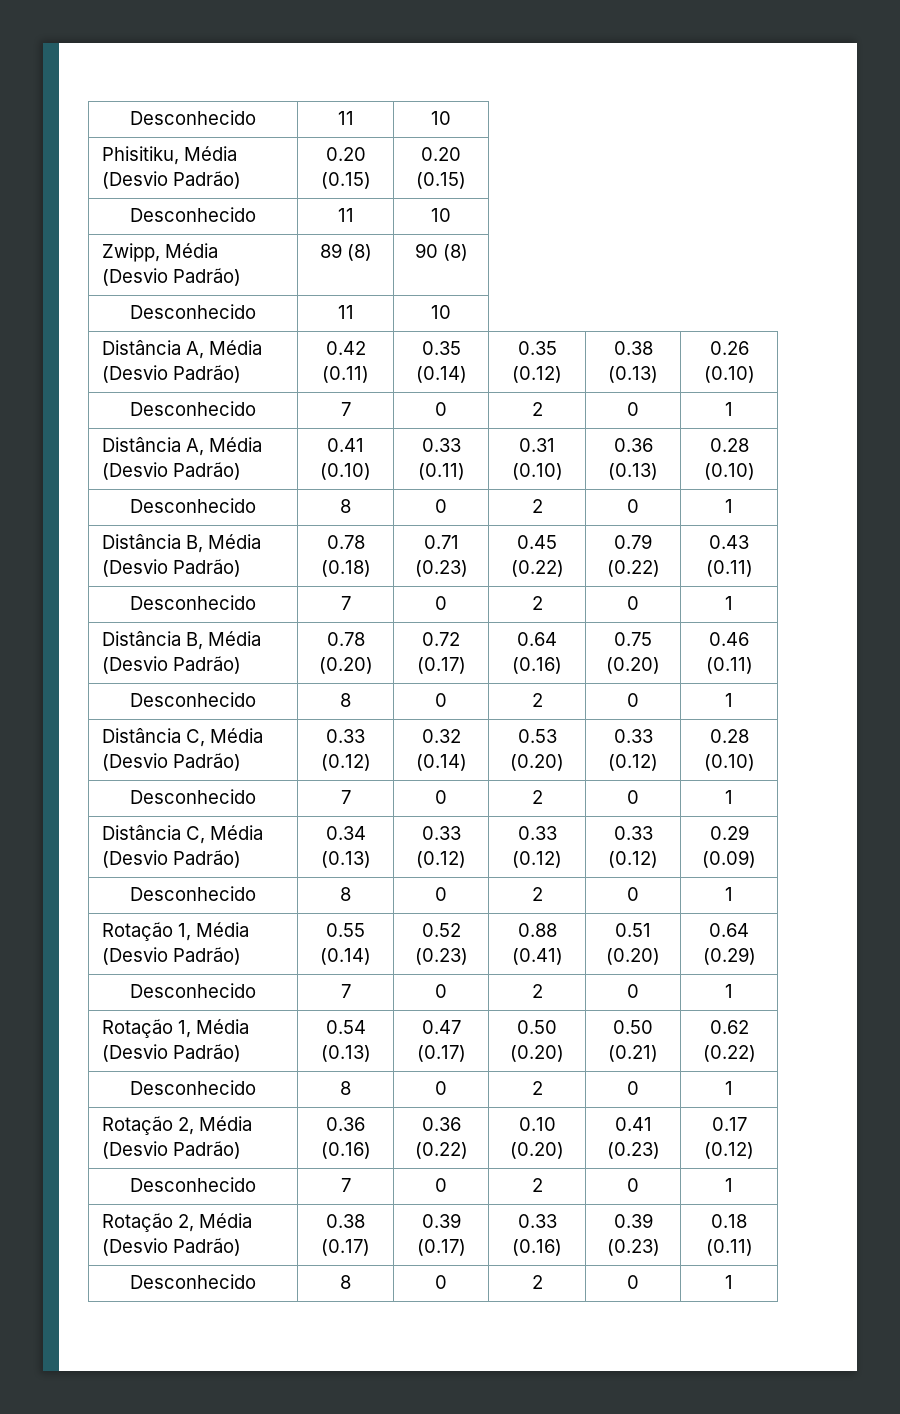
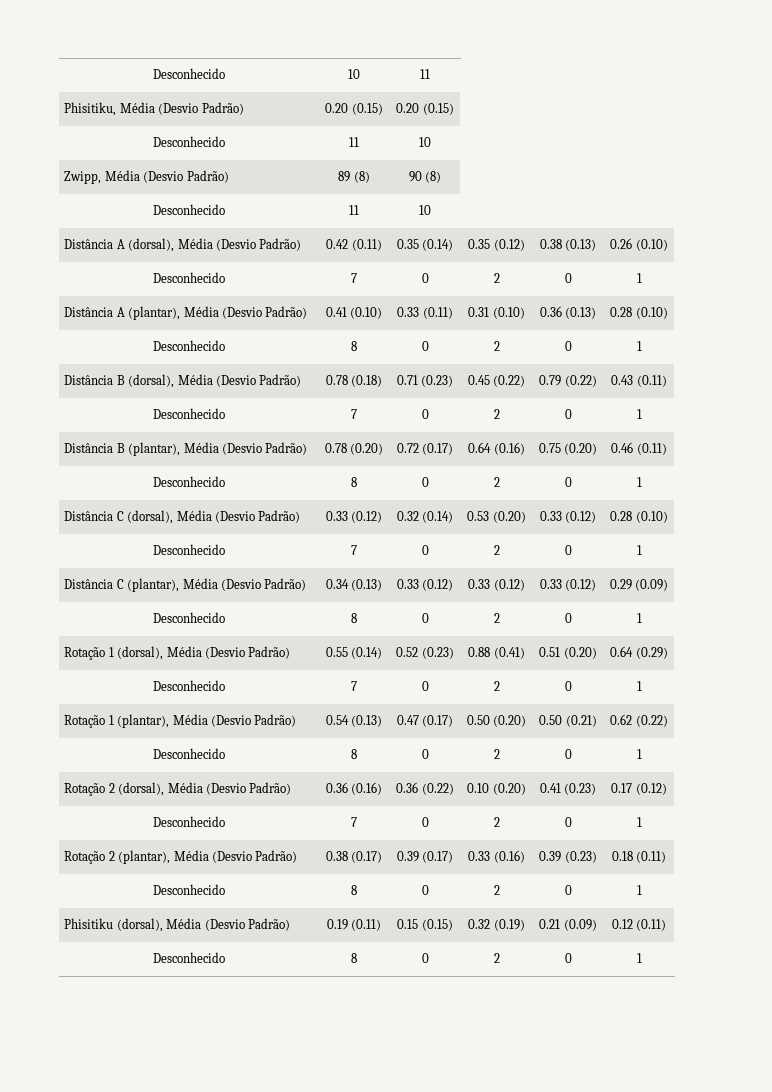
[130,110,256,125] [337,111,354,125] [431,111,451,125] Desconhecido | 11 | 10 -> [153,68,225,79] [348,69,360,79] [420,69,430,79] Desconhecido | 10 | 11
[185,341,204,359] A, -> [116,238,175,252] A (dorsal),
[185,438,204,456] A, -> [116,306,181,320] A (plantar),
[185,535,203,553] B, -> [116,374,175,388] B (dorsal),
[185,632,203,650] B, -> [116,442,181,456] B (plantar),
[185,729,205,747] C, -> [116,510,174,524] C (dorsal),
[185,826,205,844] C, -> [116,578,180,592] C (plantar),
[177,923,191,941] 1, -> [108,646,164,660] 1 (dorsal),
[177,1020,191,1038] 1, -> [108,714,170,728] 1 (plantar),
[177,1117,194,1135] 2, -> [108,782,165,796] 2 (dorsal),
[177,1214,194,1232] 2, -> [108,850,171,864] 2 (plantar),
(733, 1282) none -> [64,918,290,932] [326,919,382,931] [397,919,453,931] [468,919,525,931] [539,919,597,931] [611,919,667,931] [153,952,225,963] [351,953,357,963] [421,953,429,963] [493,953,500,963] [564,953,572,963] [636,953,642,963] // Phisitiku (dorsal), Média (Desvio Padrão) | 0.19 (0.11) | 0.15 (0.15) | 0.32 (0.19) | 0.21 (0.09) | 0.12 (0.11) // Desconhecido | 8 | 0 | 2 | 0 | 1

